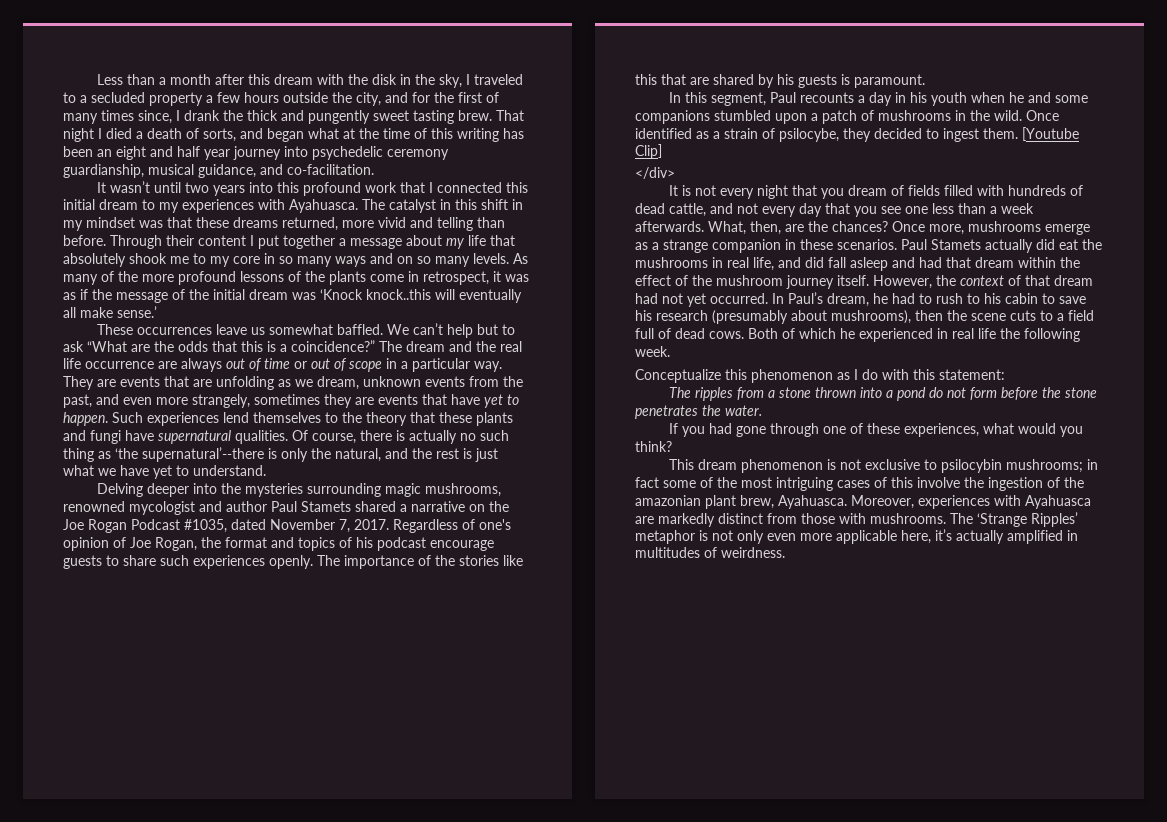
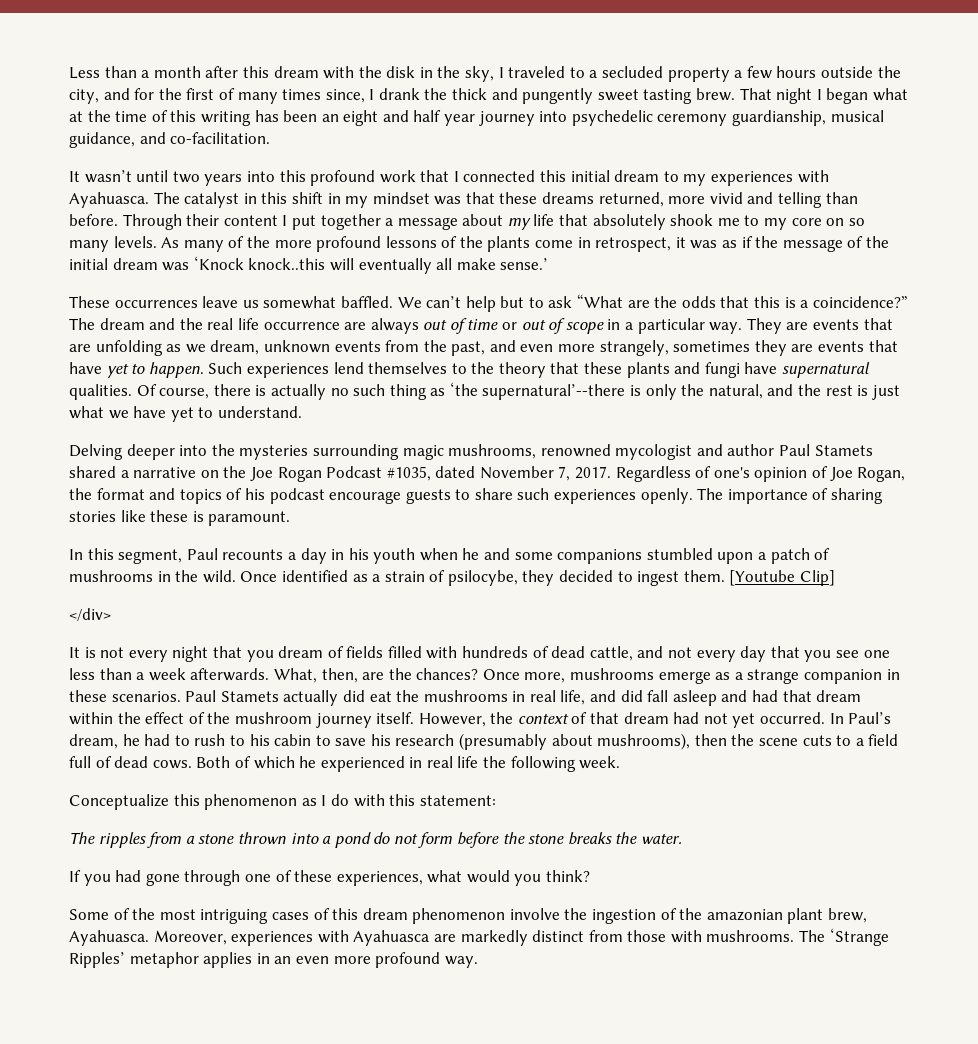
[106,128,263,142] died a death of sorts, and -> (822, 94) none
[264,253,393,267] in so many ways and -> (822, 222) none
[435,555,455,566] the -> [831,488,884,504] sharing
[635,74,837,88] this that are shared by his guests -> [150,510,189,522] these
[635,405,698,419] penetrates -> [567,832,612,845] breaks
[669,459,1099,473] [635,477,696,488] This dream phenomenon is not exclusive to psilocybin mushrooms; in fact some -> [69,909,109,920] Some
(913, 482) none -> [362,908,506,924] dream phenomenon
[699,529,1078,544] [635,547,785,558] is not only even more applicable here, it’s actually amplified in multitudes of weirdness. -> [203,952,478,968] applies in an even more profound way.

